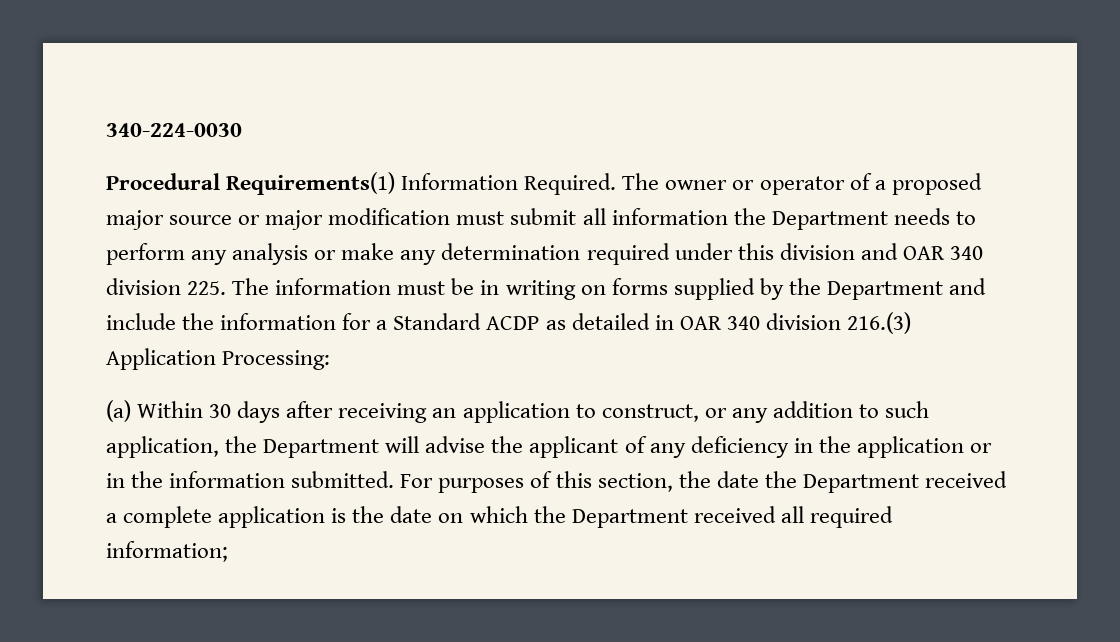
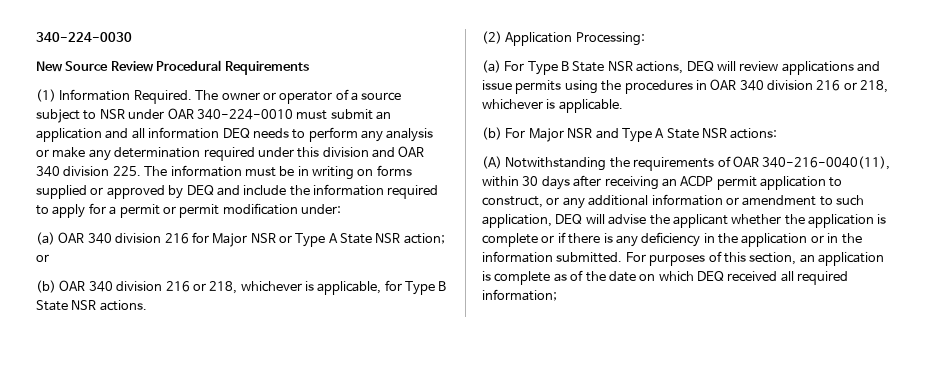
[106,172,396,195] Procedural Requirements(1) -> [36,60,309,75] [36,89,56,102] New Source Review Procedural Requirements // (1)
[891,173,982,195] [106,208,888,230] proposed major source or major modification must submit all information the Department -> [361,92,402,101] [36,108,391,123] [36,127,250,142] source subject to NSR under OAR 340-224-0010 must submit an application and all information DEQ
[759,278,987,300] [106,312,911,334] [106,348,331,370] [106,400,204,422] by the Department and include the information for a Standard ACDP as detailed in OAR 340 division 216.(3) Application Processing: // (a) Within -> [90,184,439,199] [36,203,341,218] [36,232,445,247] [36,254,49,262] [36,280,447,295] [36,300,147,311] [482,31,645,46] [482,60,881,75] [482,79,889,94] [482,99,623,113] [482,127,778,142] [482,156,891,171] [482,176,519,187] or approved by DEQ and include the information required to apply for a permit or permit modification under: // (a) OAR 340 division 216 for Major NSR or Type A State NSR action; or // (b) OAR 340 division 216 or 218, whichever is applicable, for Type B State NSR actions. // (2) Application Processing: // (a) For Type B State NSR actions, DEQ will review applications and issue permits using the procedures in OAR 340 division 216 or 218, whichever is applicable. // (b) For Major NSR and Type A State NSR actions: // (A) Notwithstanding the requirements of OAR 340-216-0040(11), within
(457, 413) none -> [680,175,757,190] ACDP permit
[772,401,853,418] addition -> [588,194,817,206] additional information or amendment
[225,436,380,458] the Department -> [555,214,583,224] DEQ
[624,436,647,453] of -> [731,214,887,228] [482,232,613,247] whether the application is complete or if there is
[678,471,1007,493] [106,506,347,528] the date the Department received a complete application is -> [799,252,884,266] [482,270,584,285] an application is complete as of
[533,506,688,528] the Department -> [697,271,724,281] DEQ

